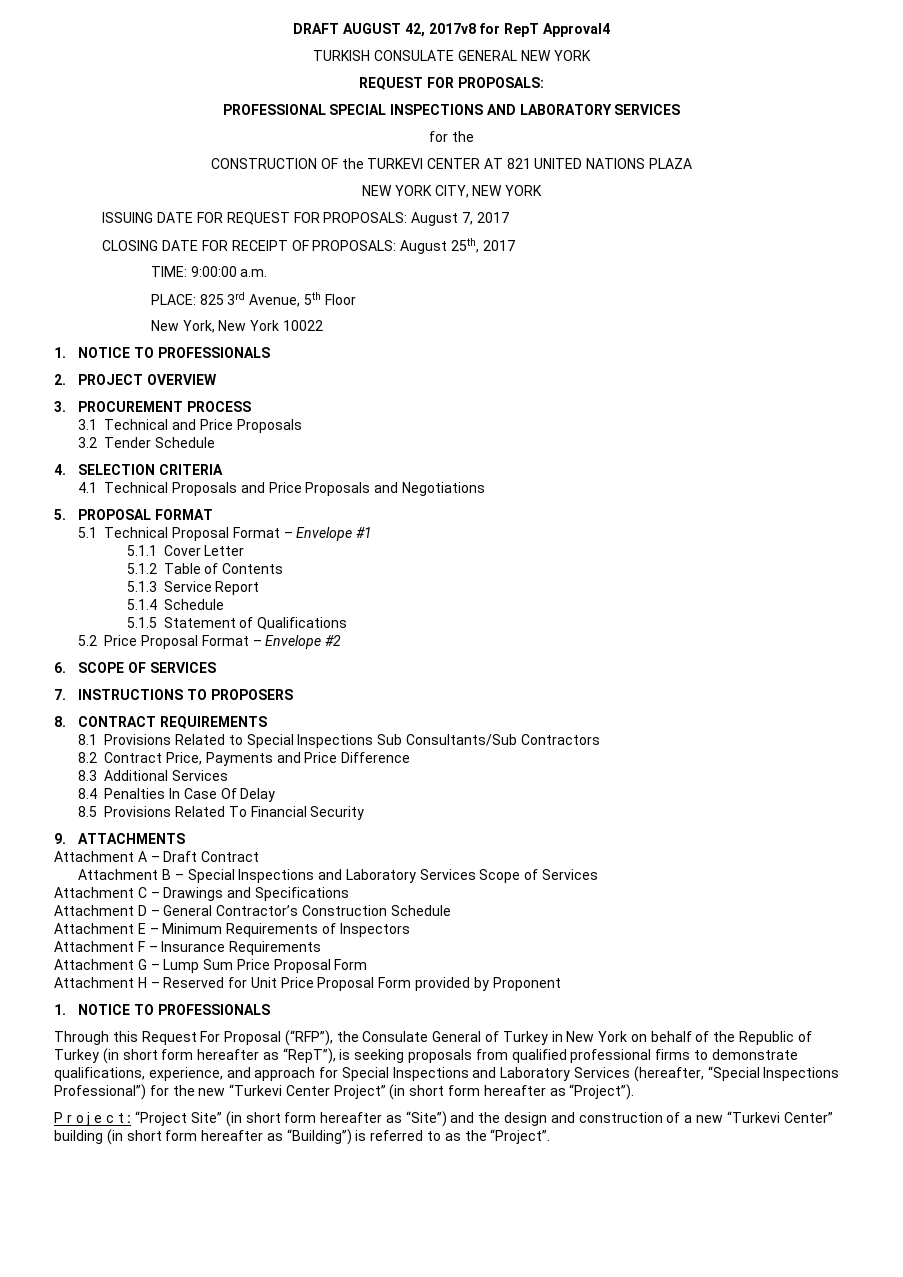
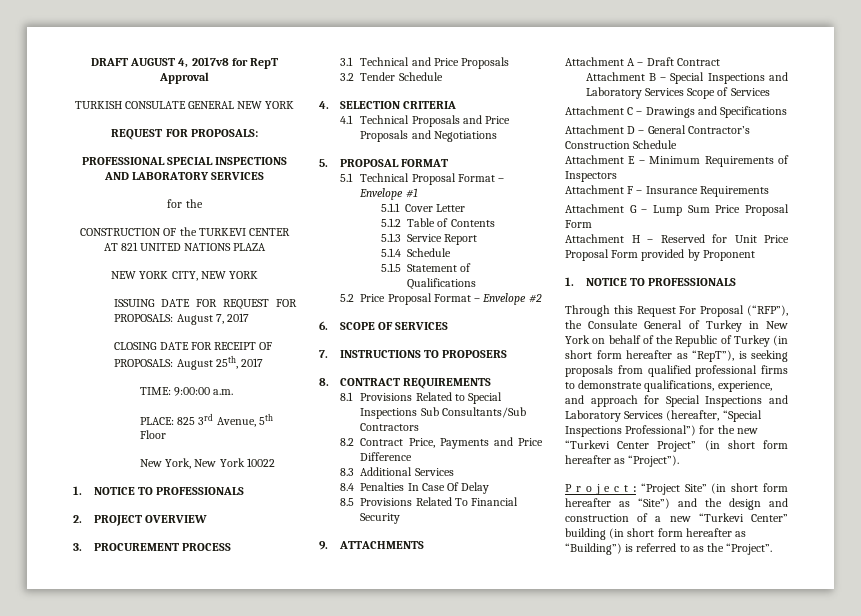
[404,23,425,37] 42, -> [178,58,189,68] 4,
[542,23,610,37] Approval4 -> [159,72,209,84] Approval

